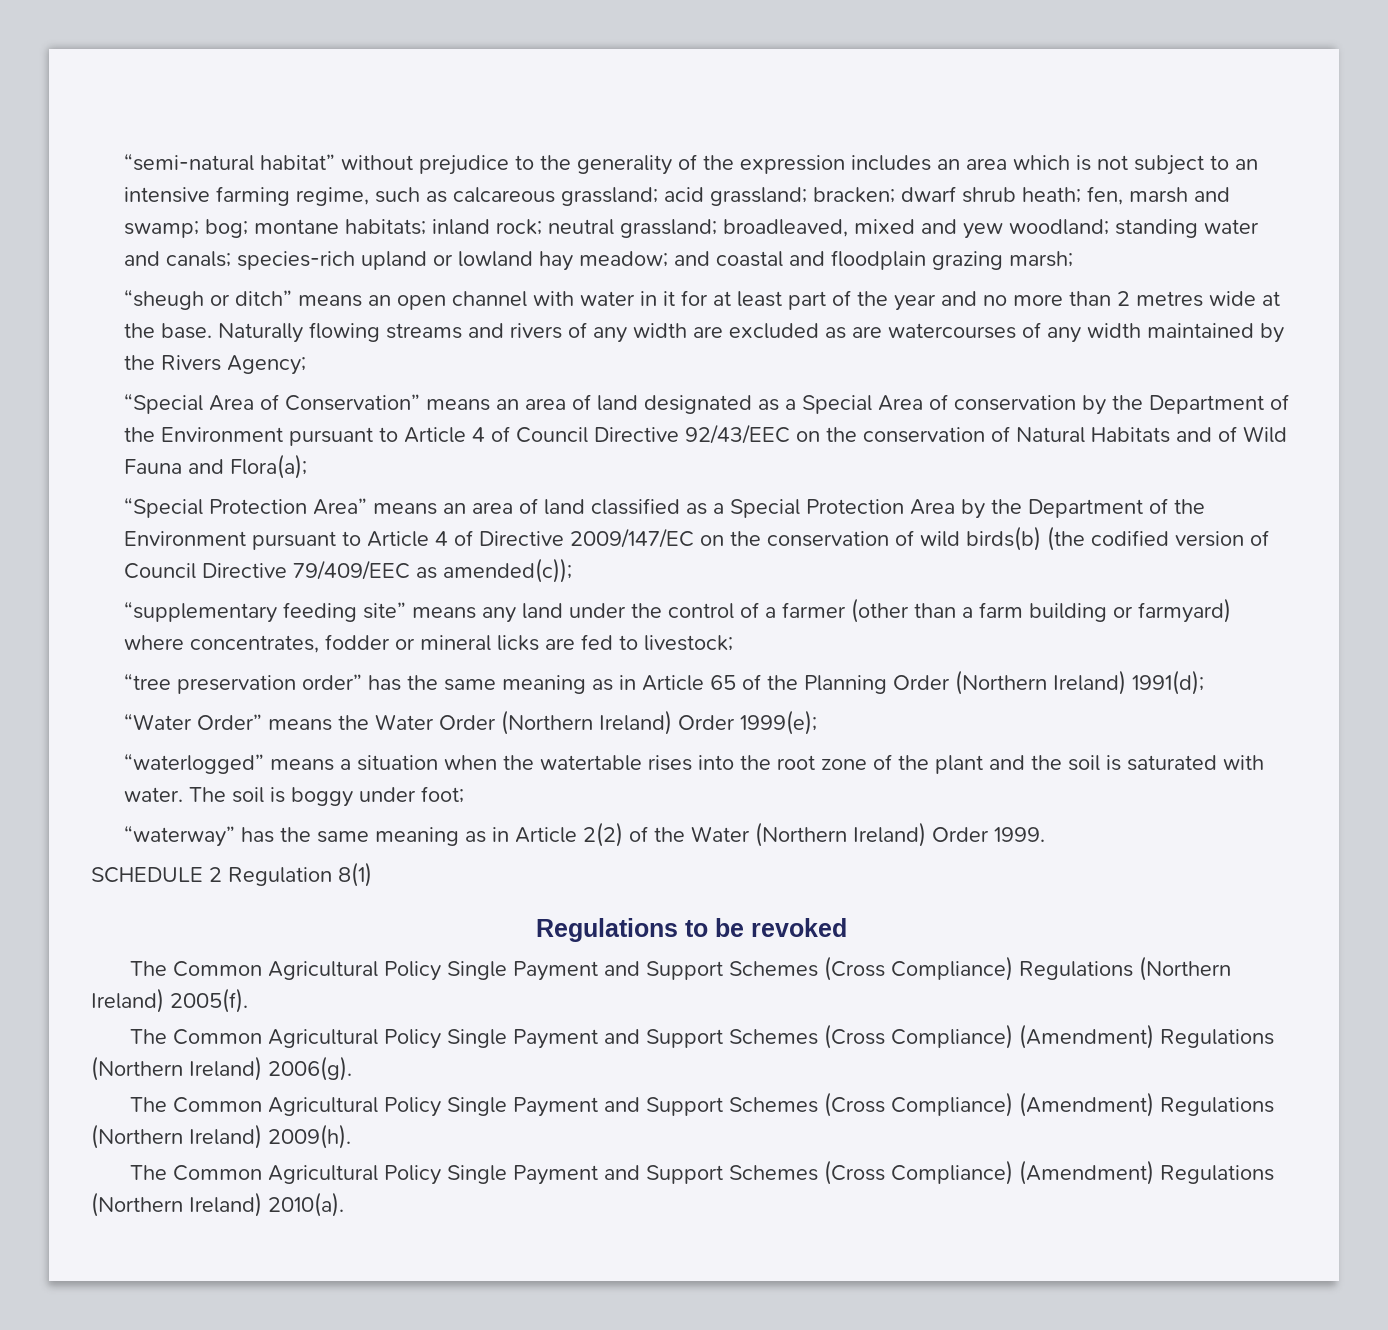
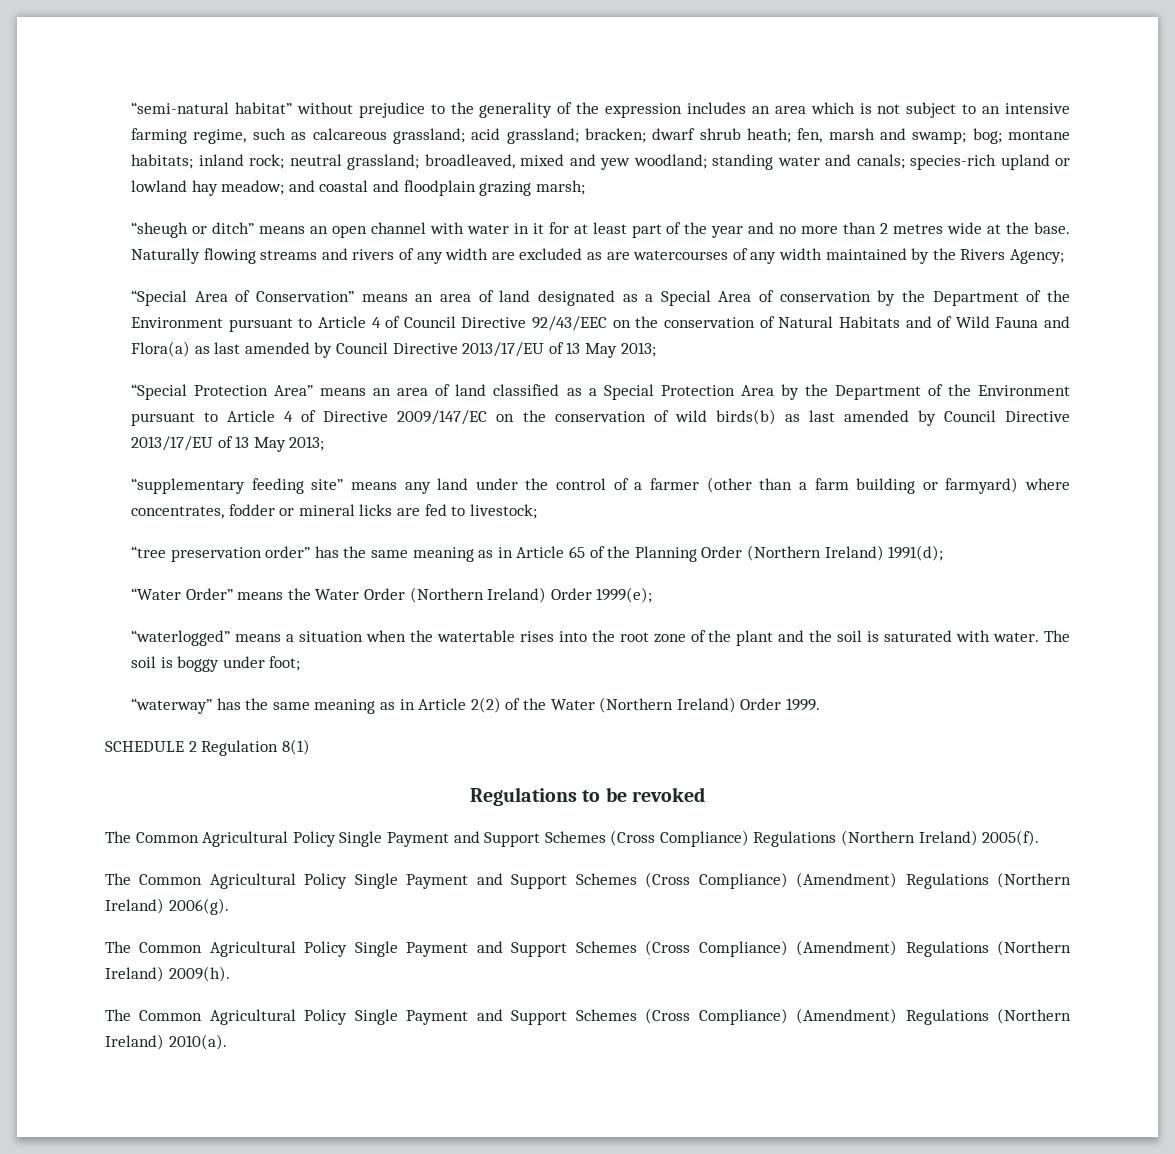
[229,454,307,479] Flora(a); -> [131,341,656,358] Flora(a) as last amended by Council Directive 2013/17/EU of 13 May 2013;
[1046,526,1269,551] [123,558,572,583] (the codified version of Council Directive 79/409/EEC as amended(c)); -> [784,410,1070,426] [131,436,325,452] as last amended by Council Directive 2013/17/EU of 13 May 2013;

